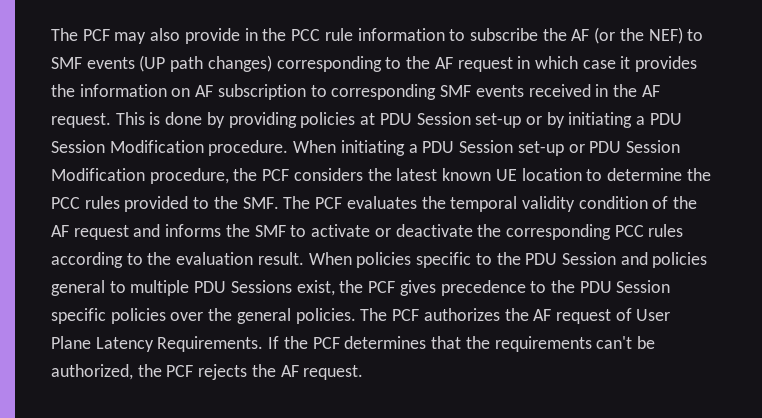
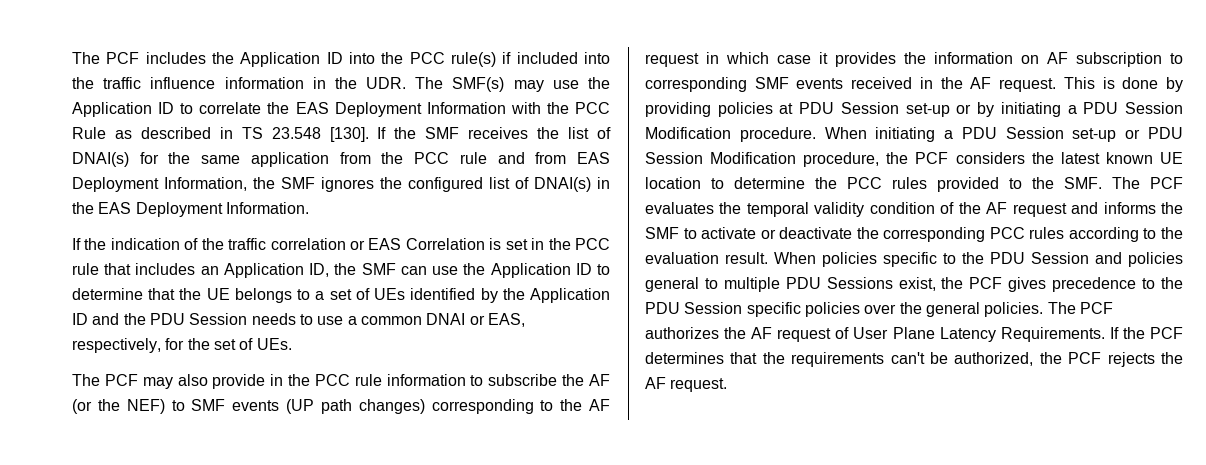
[51,28,110,41] The PCF -> [72,52,610,67] [72,77,610,92] [72,102,611,117] [72,127,611,142] [72,152,611,167] [72,177,610,192] [72,202,309,217] [72,238,611,250] [72,263,610,278] [72,288,610,303] [72,313,525,327] [72,338,292,353] [72,374,138,386] The PCF includes the Application ID into the PCC rule(s) if included into the traffic influence information in the UDR. The SMF(s) may use the Application ID to correlate the EAS Deployment Information with the PCC Rule as described in TS 23.548 [130]. If the SMF receives the list of DNAI(s) for the same application from the PCC rule and from EAS Deployment Information, the SMF ignores the configured list of DNAI(s) in the EAS Deployment Information. // If the indication of the traffic correlation or EAS Correlation is set in the PCC rule that includes an Application ID, the SMF can use the Application ID to determine that the UE belongs to a set of UEs identified by the Application ID and the PDU Session needs to use a common DNAI or EAS, respectively, for the set of UEs. // The PCF

